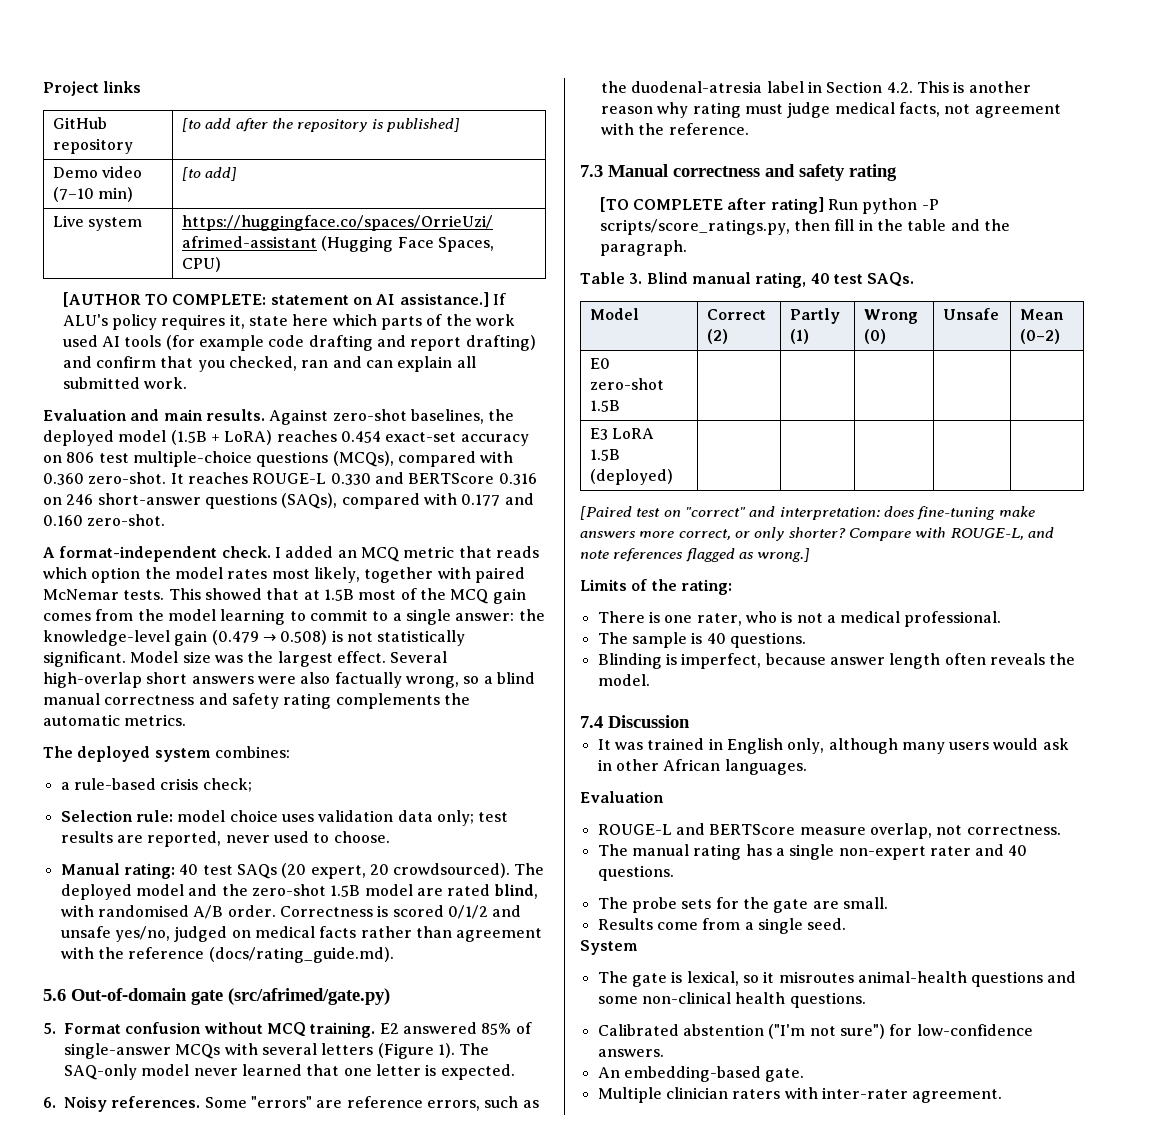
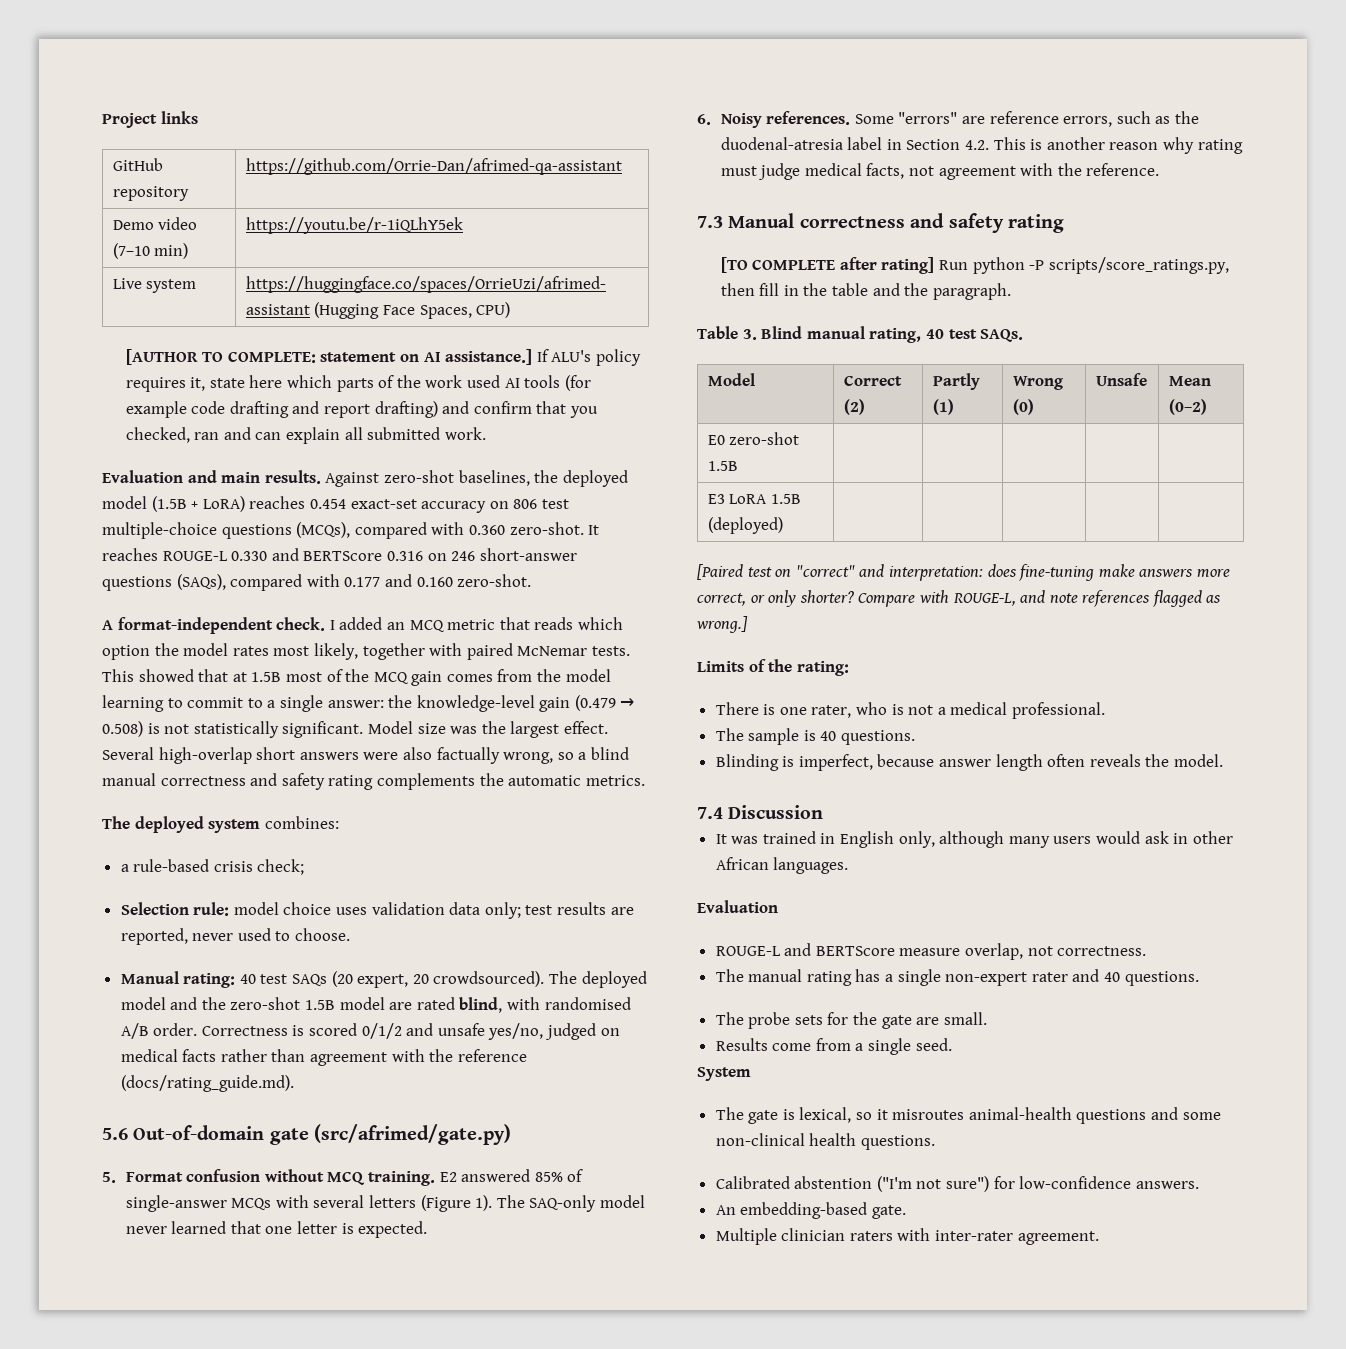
[182,118,460,132] [to add after the repository is published] -> [245,158,622,175] https://github.com/Orrie-Dan/afrimed-qa-assistant
[182,167,238,181] [to add] -> [245,217,463,234] https://youtu.be/r-1iQLhY5ek

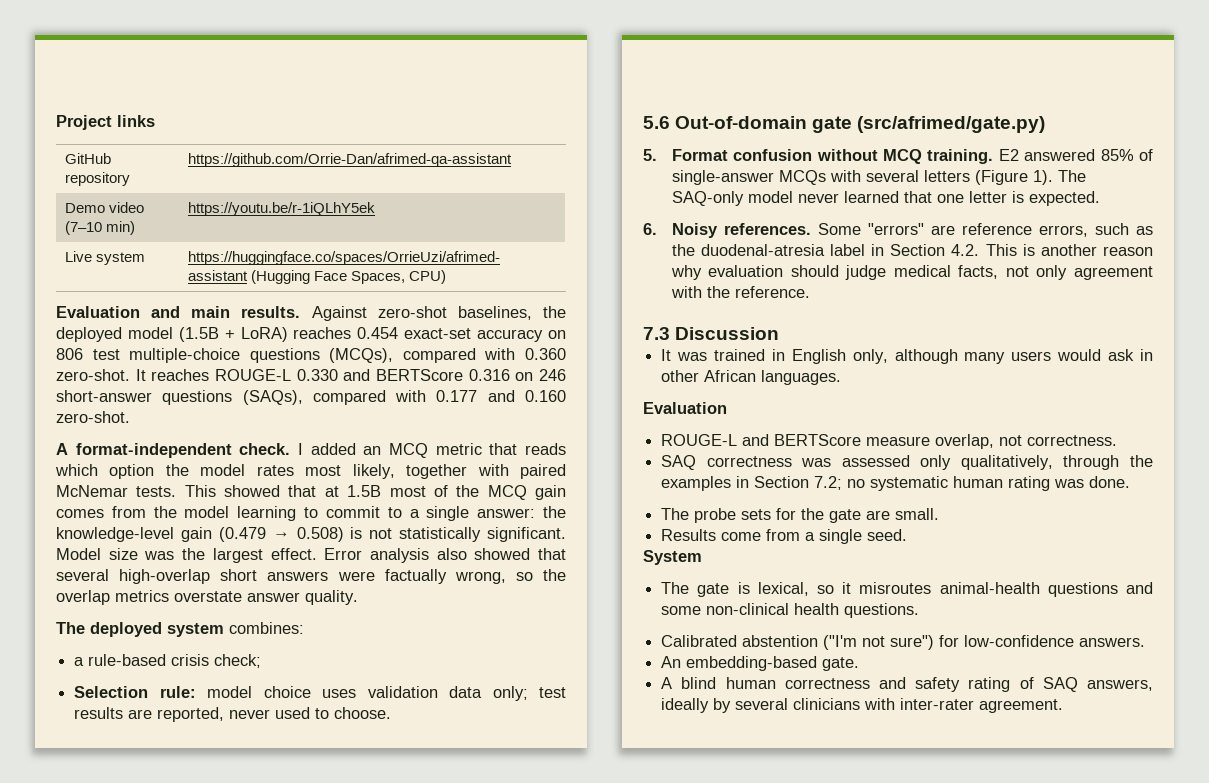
[125,349,641,366] [125,375,591,392] [125,401,598,418] [125,427,486,444] // [AUTHOR TO COMPLETE: statement on AI assistance.] If ALU's policy requires it, state here which parts of the work used AI tools (for example code drafting and report drafting) and confirm that you checked, ran and can explain all submitted work. -> (447, 277) none
[102,747,154,760] Several -> [324,548,566,563] [56,569,109,581] Error analysis also showed that several
[402,747,432,760] also -> (375, 576) none
[578,747,629,760] [102,773,645,790] a blind manual correctness and safety rating complements the automatic metrics. -> [543,569,566,581] [56,590,358,605] the overlap metrics overstate answer quality.
[120,971,647,988] [120,997,631,1013] [120,1023,620,1040] [120,1049,527,1066] [120,1075,294,1092] // Manual rating: 40 test SAQs (20 expert, 20 crowdsourced). The deployed model and the zero-shot 1.5B model are rated blind, with randomised A/B order. Correctness is scored 0/1/2 and unsafe yes/no, judged on medical facts rather than agreement with the reference (docs/rating_guide.md). -> (392, 713) none
[1197,139,1243,154] [720,166,757,176] rating must -> [708,265,839,277] evaluation should
(935, 171) none -> [1036,265,1068,280] only
[728,213,1064,233] [720,257,1229,274] [720,283,1011,300] [697,326,1024,343] [707,373,755,386] [843,375,902,386] [843,399,865,415] [932,373,980,390] [932,399,954,415] [1012,376,1063,390] [1012,399,1034,415] [1095,373,1147,386] [1168,376,1211,386] [1168,399,1207,415] [707,432,800,445] [707,461,738,471] [707,494,801,504] [707,517,783,534] [697,564,1230,581] [697,590,1222,607] [696,616,748,633] [697,659,849,676] [715,702,1106,719] [715,728,916,745] [715,754,1224,771] [697,807,723,819] Manual correctness and safety rating // [TO COMPLETE after rating] Run python -P scripts/score_ratings.py, then fill in the table and the paragraph. // Table 3. Blind manual rating, 40 test SAQs. // Model | Correct (2) | Partly (1) | Wrong (0) | Unsafe | Mean (0–2) // E0 zero-shot 1.5B | | | | | // E3 LoRA 1.5B (deployed) | | | | | // [Paired test on "correct" and interpretation: does fine-tuning make answers more correct, or only shorter? Compare with ROUGE-L, and note references flagged as wrong.] // Limits of the rating: // There is one rater, who is not a medical professional. // The sample is 40 questions. // Blinding is imperfect, because answer length often reveals the model. // 7.4 -> (670, 333) none
[715,969,1199,986] The manual rating has a single non-expert rater and 40 questions. -> [661,455,1153,470] [661,476,1131,491] SAQ correctness was assessed only qualitatively, through the examples in Section 7.2; no systematic human rating was done.
[715,1228,893,1245] Multiple clinician raters -> [661,677,1153,692] [661,698,861,713] A blind human correctness and safety rating of SAQ answers, ideally by several clinicians

